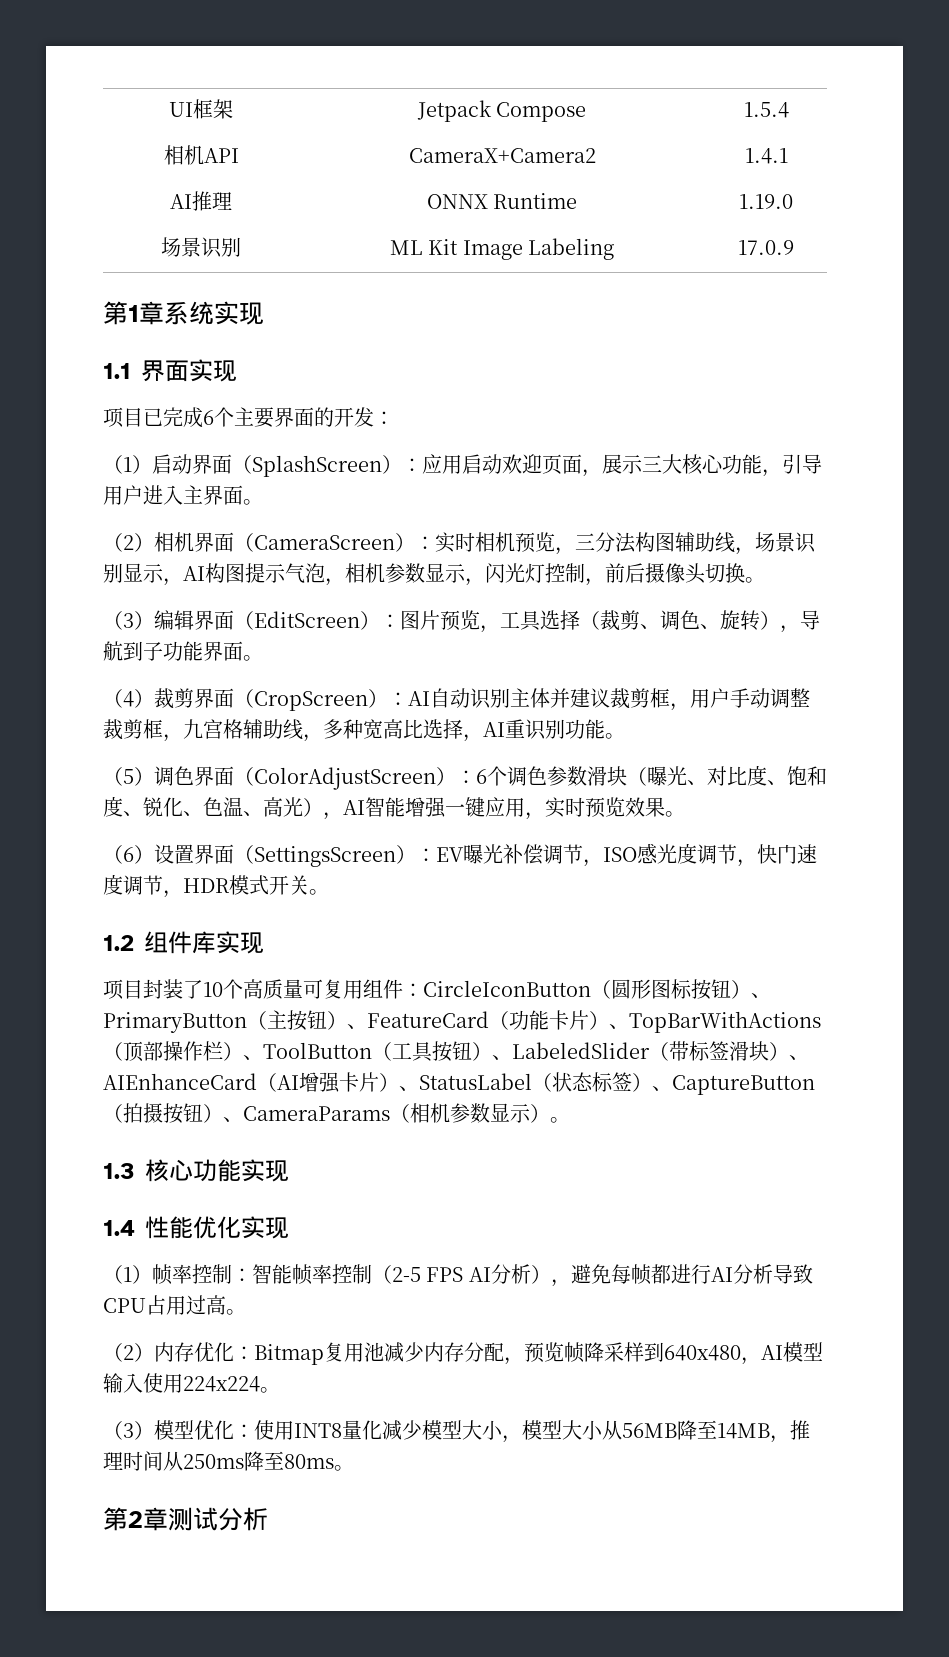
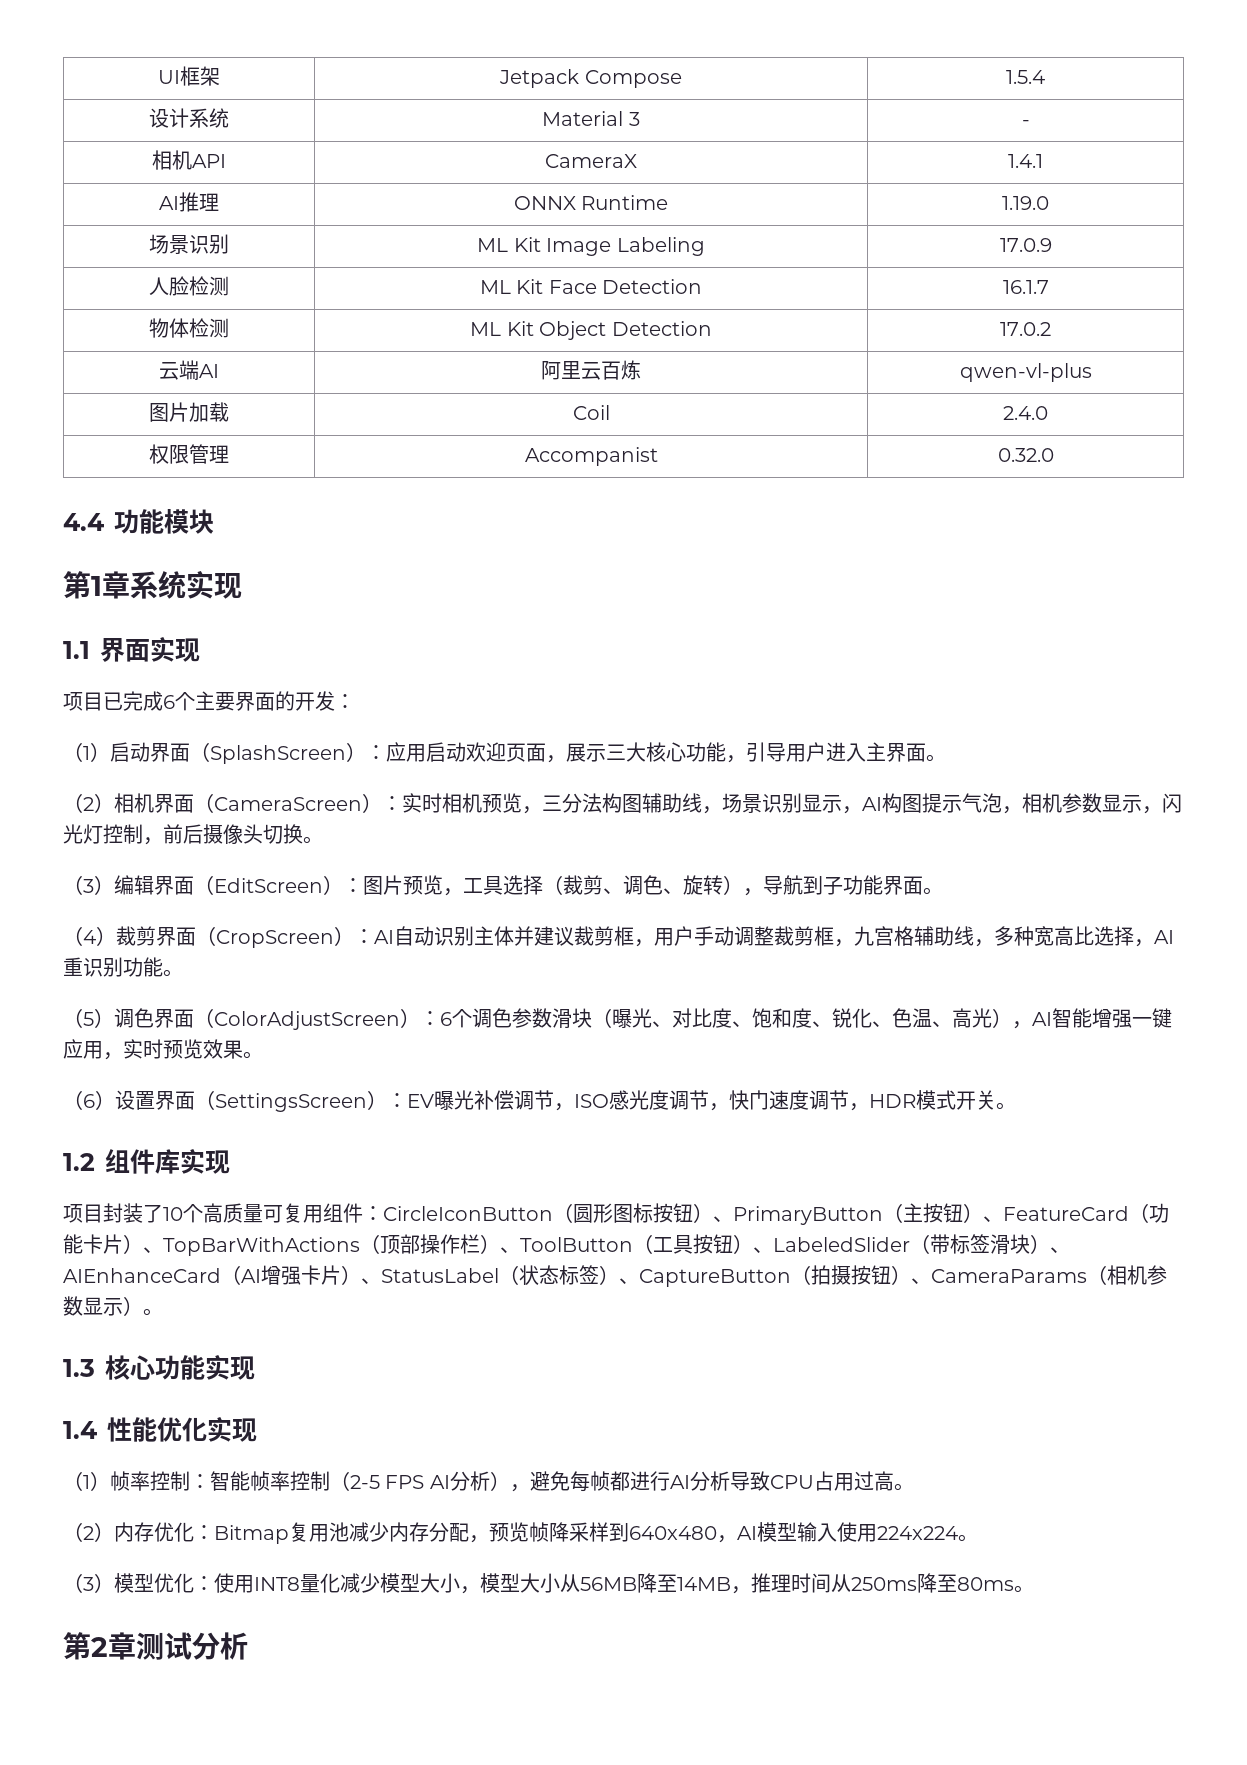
(789, 110) none -> [149,108,229,128] [542,111,640,126] [1021,120,1030,126] // 设计系统 | Material 3 | -
[408,148,596,163] CameraX+Camera2 -> [545,154,637,168] CameraX
(794, 247) none -> [149,276,229,296] [479,279,703,294] [1002,280,1049,294] [149,318,229,338] [470,321,712,340] [1000,322,1051,336] [159,360,219,380] [541,360,641,380] [959,363,1092,382] [149,402,229,422] [572,405,610,420] [1003,406,1048,420] [149,444,229,464] [524,447,658,466] [997,448,1054,462] [63,509,214,534] // 人脸检测 | ML Kit Face Detection | 16.1.7 // 物体检测 | ML Kit Object Detection | 17.0.2 // 云端AI | 阿里云百炼 | qwen-vl-plus // 图片加载 | Coil | 2.4.0 // 权限管理 | Accompanist | 0.32.0 // 4.4功能模块

